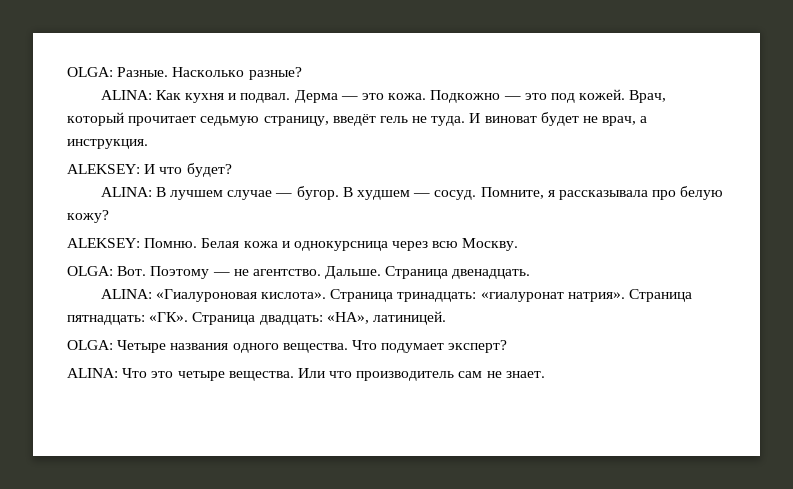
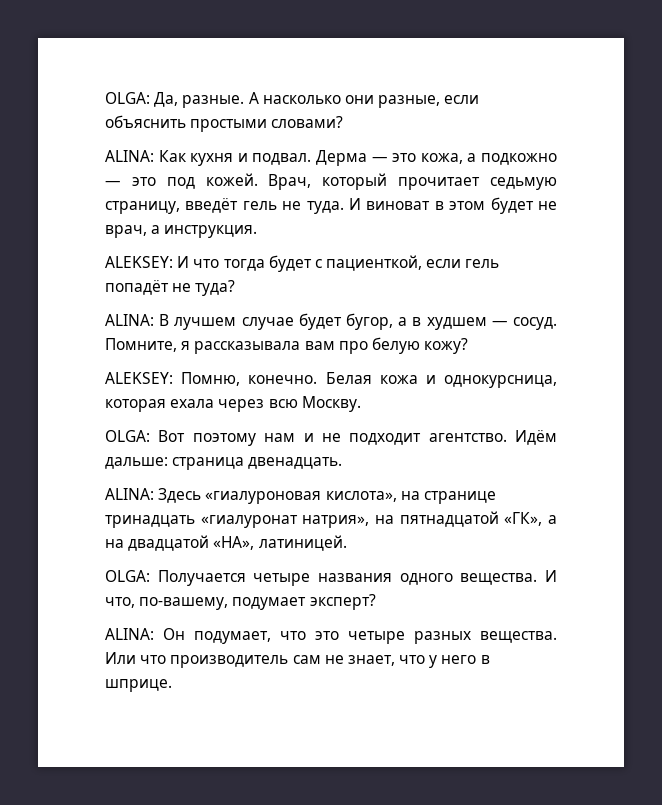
[67,67,302,80] OLGA: Разные. Насколько разные? -> [105,92,480,108] [105,115,344,132] OLGA: Да, разные. А насколько они разные, если объяснить простыми словами?
[388,90,501,103] кожа. Подкожно -> [420,153,558,165] кожа, а подкожно
(537, 119) none -> [434,201,486,210] в этом
[186,163,232,177] будет? -> [223,255,500,272] [105,280,236,296] тогда будет с пациенткой, если гель попадёт не туда?
[275,186,353,200] — бугор. В -> [298,313,422,330] будет бугор, а в
(648, 195) none -> [304,341,335,350] вам
[144,238,198,248] Помню. -> [181,372,318,386] Помню, конечно.
[293,241,388,251] однокурсница -> [444,375,557,388] [105,399,215,412] однокурсница, которая ехала
[117,266,531,279] [100,289,693,302] [67,312,323,325] Вот. Поэтому — не агентство. Дальше. Страница двенадцать. // ALINA: «Гиалуроновая кислота». Страница тринадцать: «гиалуронат натрия». Страница пятнадцать: «ГК». Страница двадцать: -> [158,430,557,446] [105,457,343,470] [105,488,496,504] [105,511,558,528] [105,535,210,551] Вот поэтому нам и не подходит агентство. Идём дальше: страница двенадцать. // ALINA: Здесь «гиалуроновая кислота», на странице тринадцать «гиалуронат натрия», на пятнадцатой «ГК», а на двадцатой
[117,340,167,353] Четыре -> [157,570,311,586] Получается четыре
[351,340,377,350] Что -> [545,570,557,582] [105,597,229,610] И что, по-вашему,
[122,368,148,378] Что -> [163,628,306,644] Он подумает, что
(225, 376) none -> [414,631,471,644] разных
[505,371,545,378] знает. -> [347,655,490,668] [105,679,172,692] знает, что у него в шприце.

